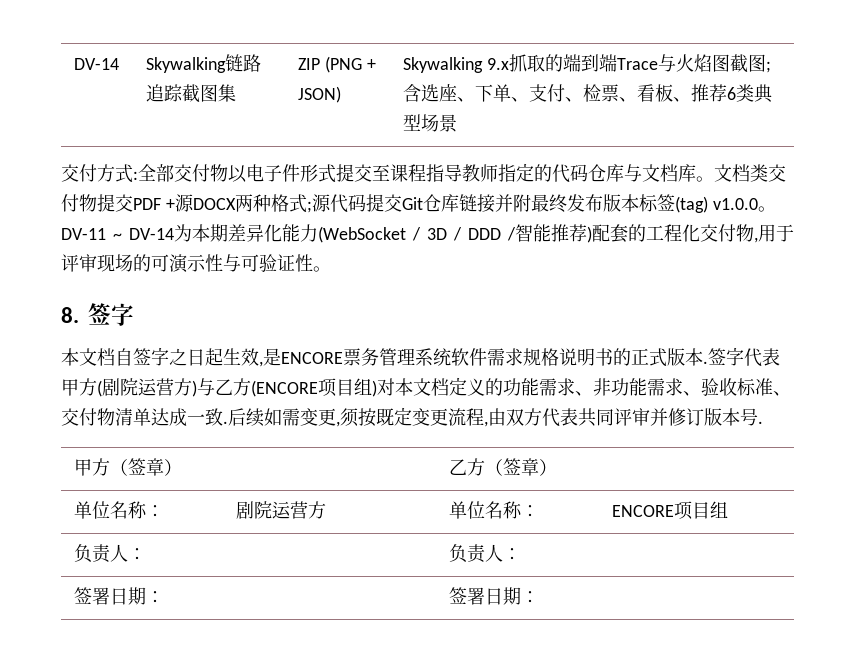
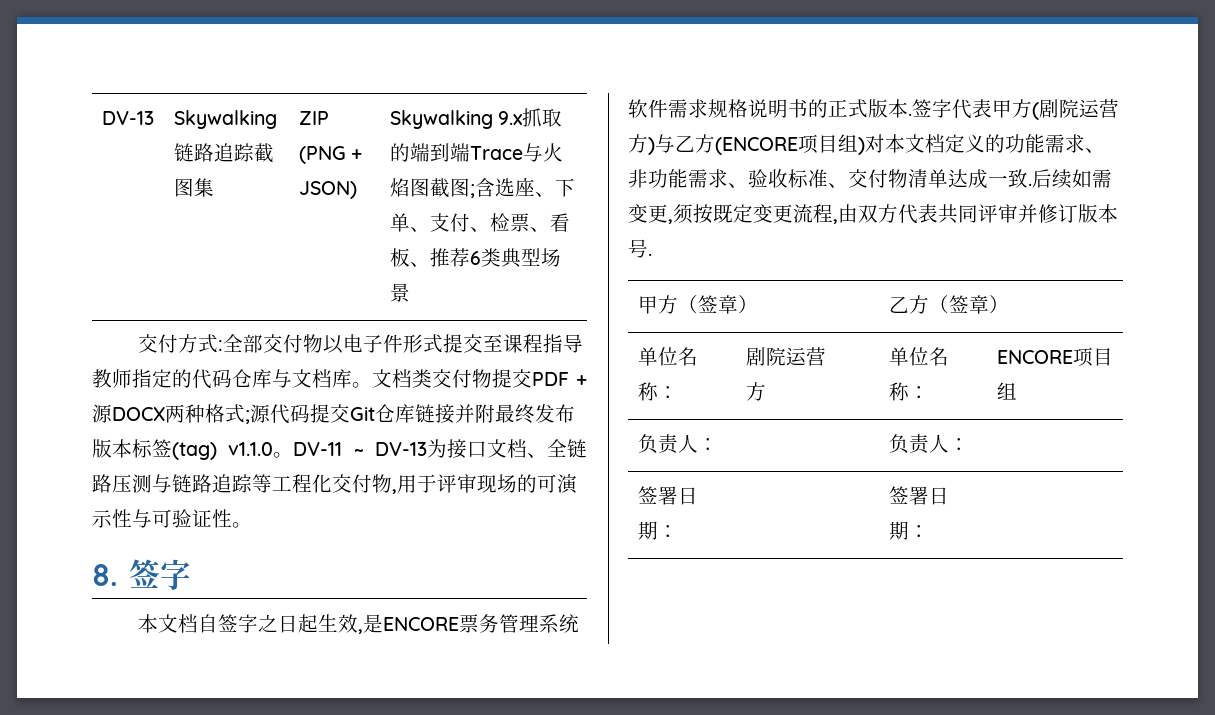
[74,58,120,70] DV-14 -> [101,111,154,125] DV-13
[712,198,758,210] v1.0.0 -> [228,442,274,456] v1.1.0
[129,224,646,243] DV-14为本期差异化能力(WebSocket / 3D / DDD /智能推荐)配套的 -> [374,439,587,459] [92,474,272,493] DV-13为接口文档、全链路压测与链路追踪等

